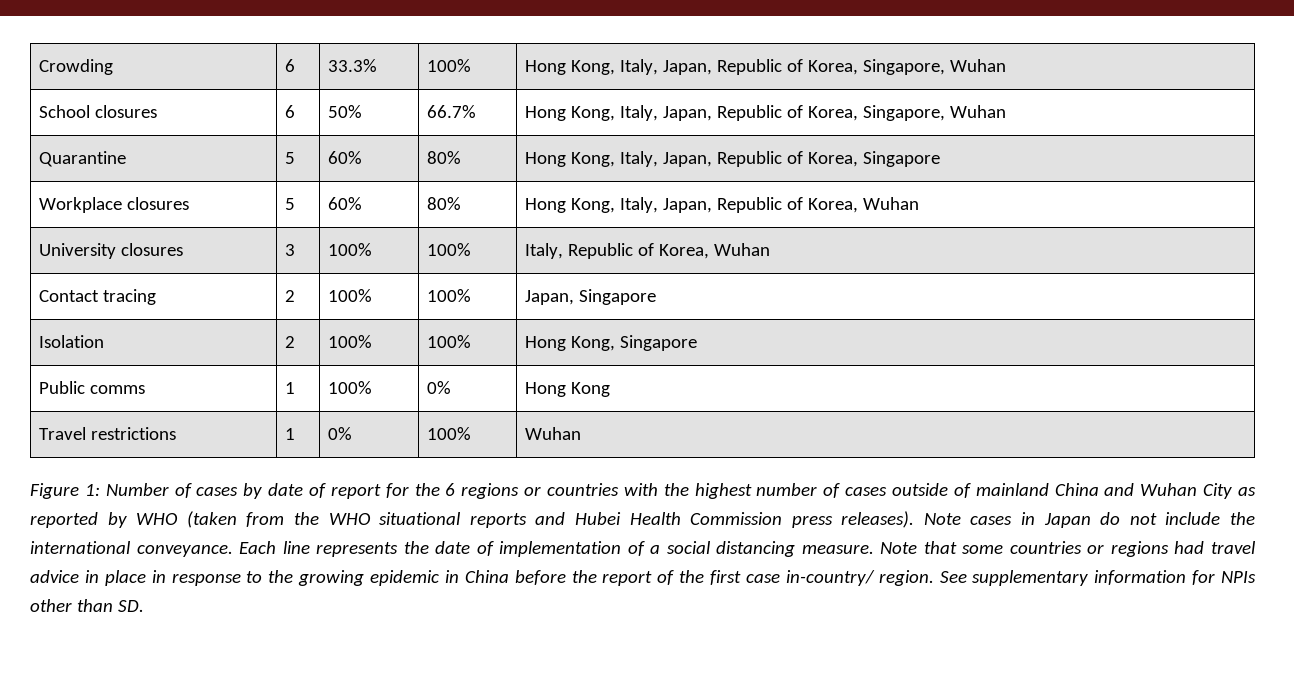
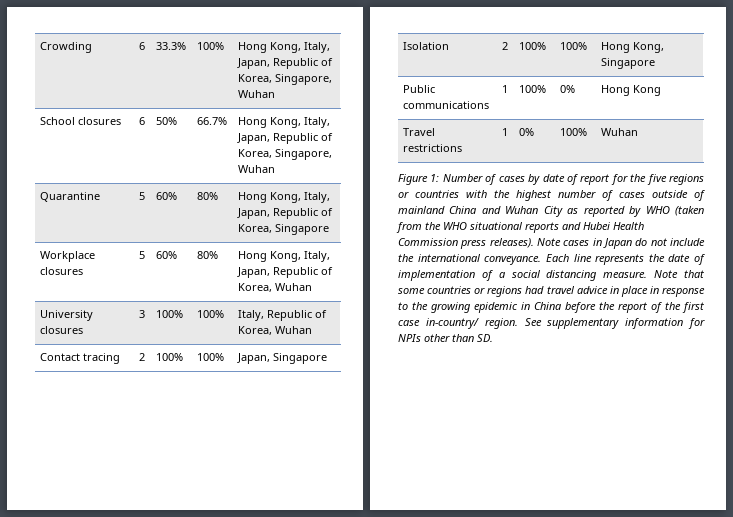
[90,385,146,394] comms -> [402,101,489,109] communications
[445,483,456,496] 6 -> [646,174,667,185] five

